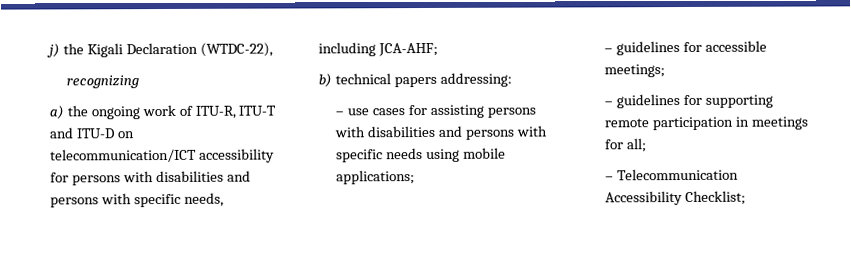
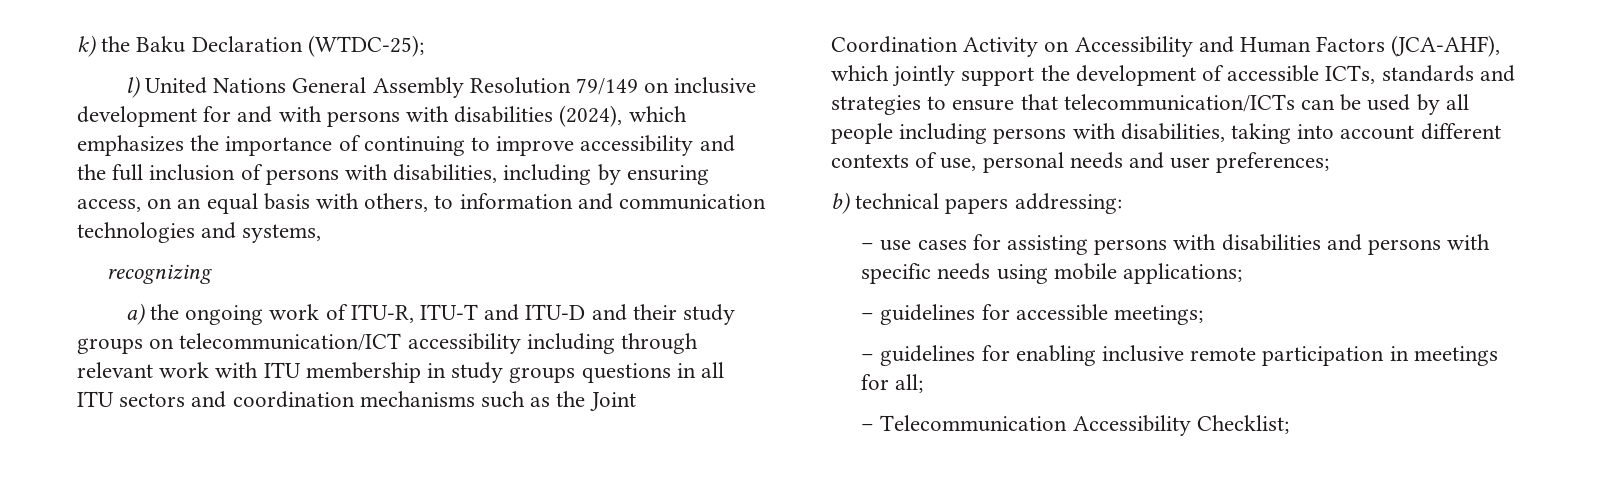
[46,42,273,58] j) the Kigali Declaration (WTDC-22), -> [77,35,424,57] [125,76,757,98] [77,105,687,127] [77,135,735,156] [77,164,709,185] [77,193,767,214] [77,222,322,243] k) the Baku Declaration (WTDC-25); // l) United Nations General Assembly Resolution 79/149 on inclusive development for and with persons with disabilities (2024), which emphasizes the importance of continuing to improve accessibility and the full inclusion of persons with disabilities, including by ensuring access, on an equal basis with others, to information and communication technologies and systems,
[117,131,135,139] [50,148,275,163] [50,170,251,186] [50,192,224,208] [318,42,438,57] on telecommunication/ICT accessibility for persons with disabilities and persons with specific needs, including JCA-AHF; -> [591,304,735,325] [77,333,699,354] [77,362,725,383] [77,391,636,411] [831,35,1501,57] [831,65,1515,87] [831,94,1469,115] [831,123,1501,144] [831,152,1330,173] and their study groups on telecommunication/ICT accessibility including through relevant work with ITU membership in study groups questions in all ITU sectors and coordination mechanisms such as the Joint Coordination Activity on Accessibility and Human Factors (JCA-AHF), which jointly support the development of accessible ICTs, standards and strategies to ensure that telecommunication/ICTs can be used by all people including persons with disabilities, taking into account different contexts of use, personal needs and user preferences;
[705,94,774,108] supporting -> [1015,345,1185,366] enabling inclusive

